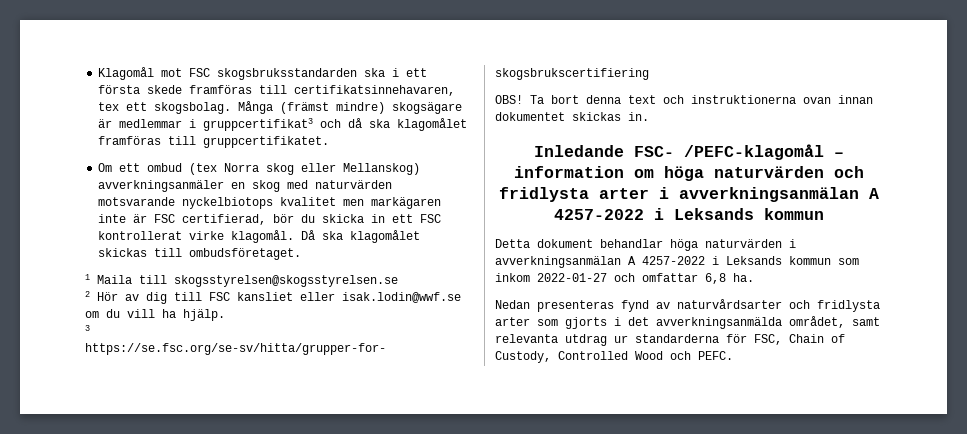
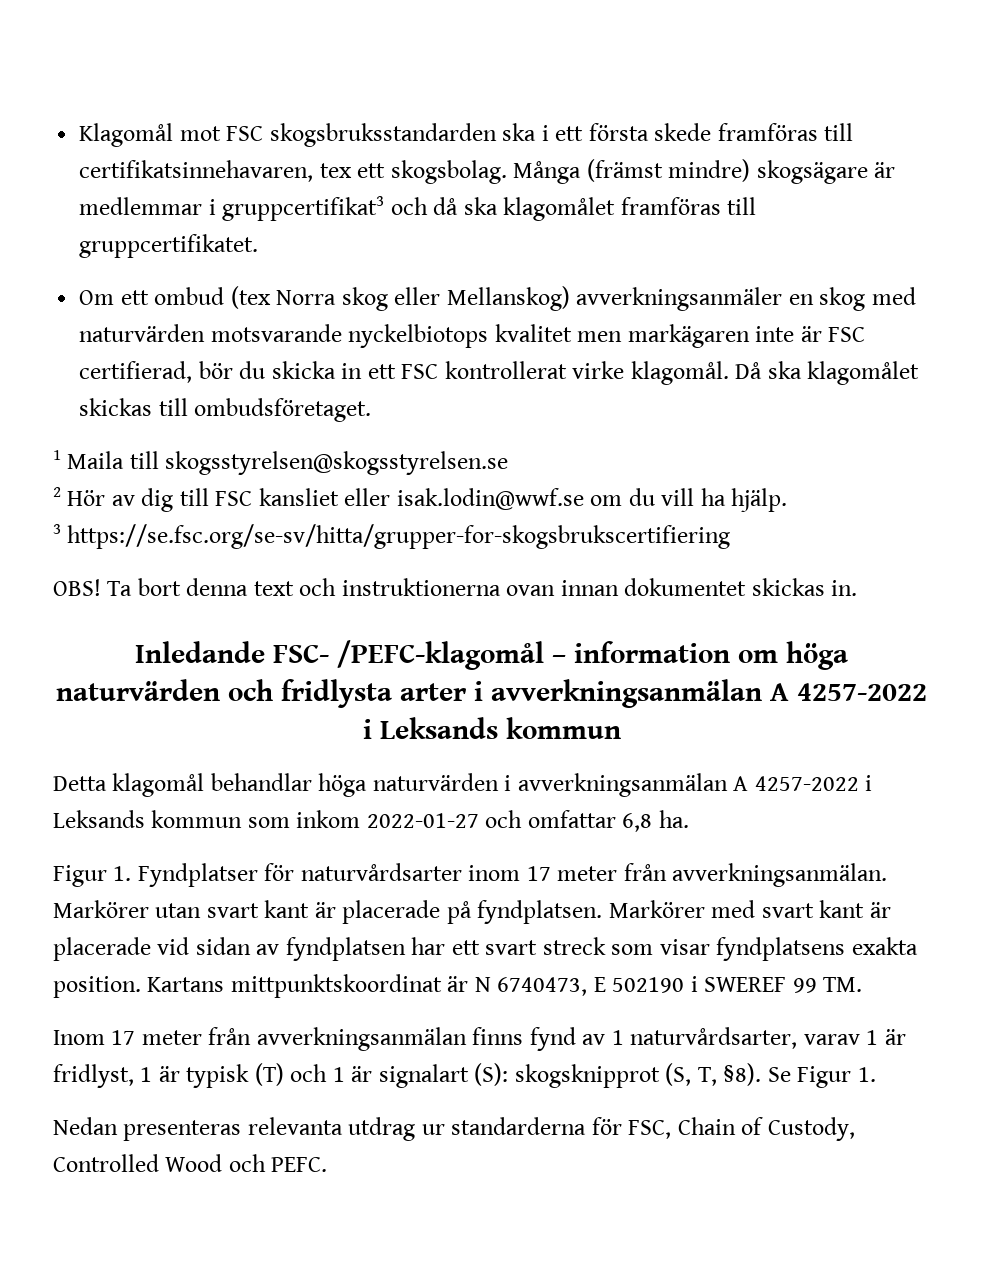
[537,239,593,248] dokument -> [112,773,205,797] klagomål
[495,299,880,312] [495,316,880,329] Nedan presenteras fynd av naturvårdsarter och fridlysta arter som gjorts i det avverkningsanmälda området, samt -> [53,863,888,887] [53,900,891,924] [53,937,918,961] [53,974,863,998] [53,1027,906,1051] [53,1063,876,1088] [53,1117,242,1141] Figur 1. Fyndplatser för naturvårdsarter inom 17 meter från avverkningsanmälan. Markörer utan svart kant är placerade på fyndplatsen. Markörer med svart kant är placerade vid sidan av fyndplatsen har ett svart streck som visar fyndplatsens exakta position. Kartans mittpunktskoordinat är N 6740473, E 502190 i SWEREF 99 TM. // Inom 17 meter från avverkningsanmälan finns fynd av 1 naturvårdsarter, varav 1 är fridlyst, 1 är typisk (T) och 1 är signalart (S): skogsknipprot (S, T, §8). Se Figur 1. // Nedan presenteras

